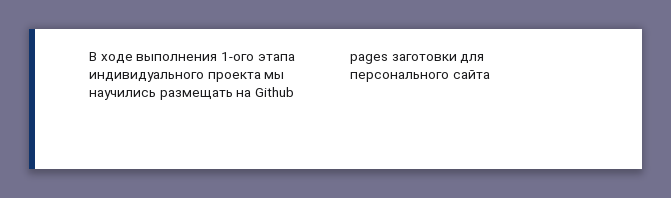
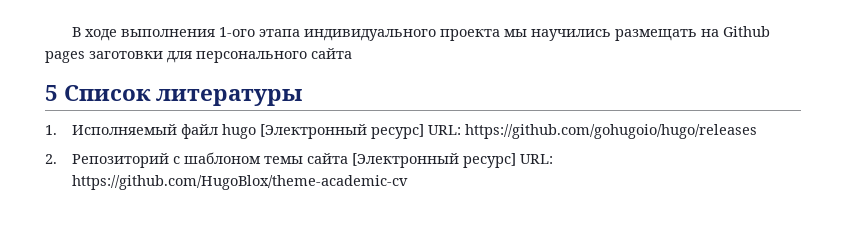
(490, 74) none -> [45,85,303,106] [45,124,757,139] [45,152,553,168] [71,175,408,190] // 5 Список литературы // 1. Исполняемый файл hugo [Электронный ресурс] URL: https://github.com/gohugoio/hugo/releases // 2. Репозиторий с шаблоном темы сайта [Электронный ресурс] URL: https://github.com/HugoBlox/theme-academic-cv

